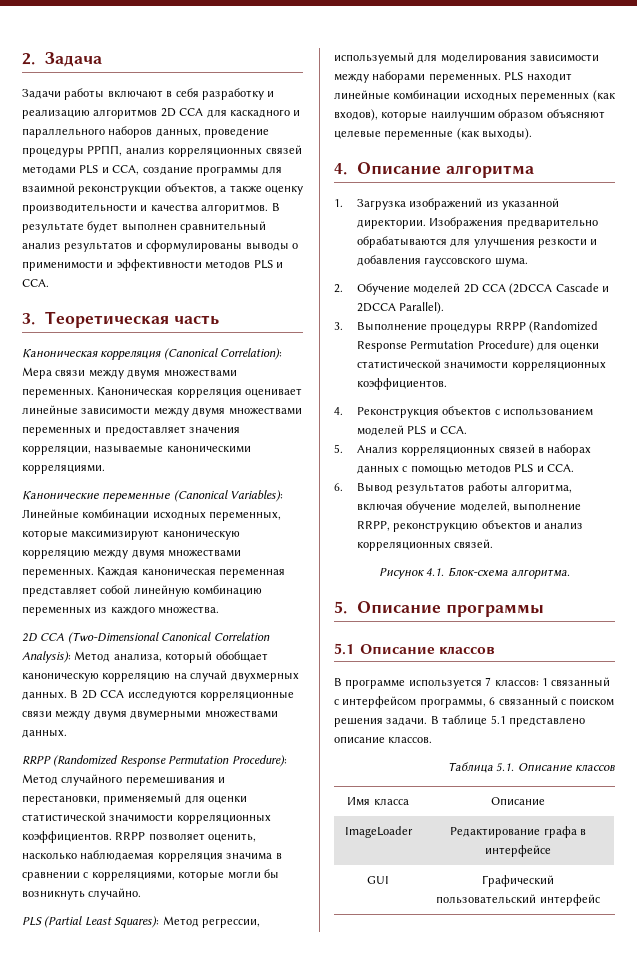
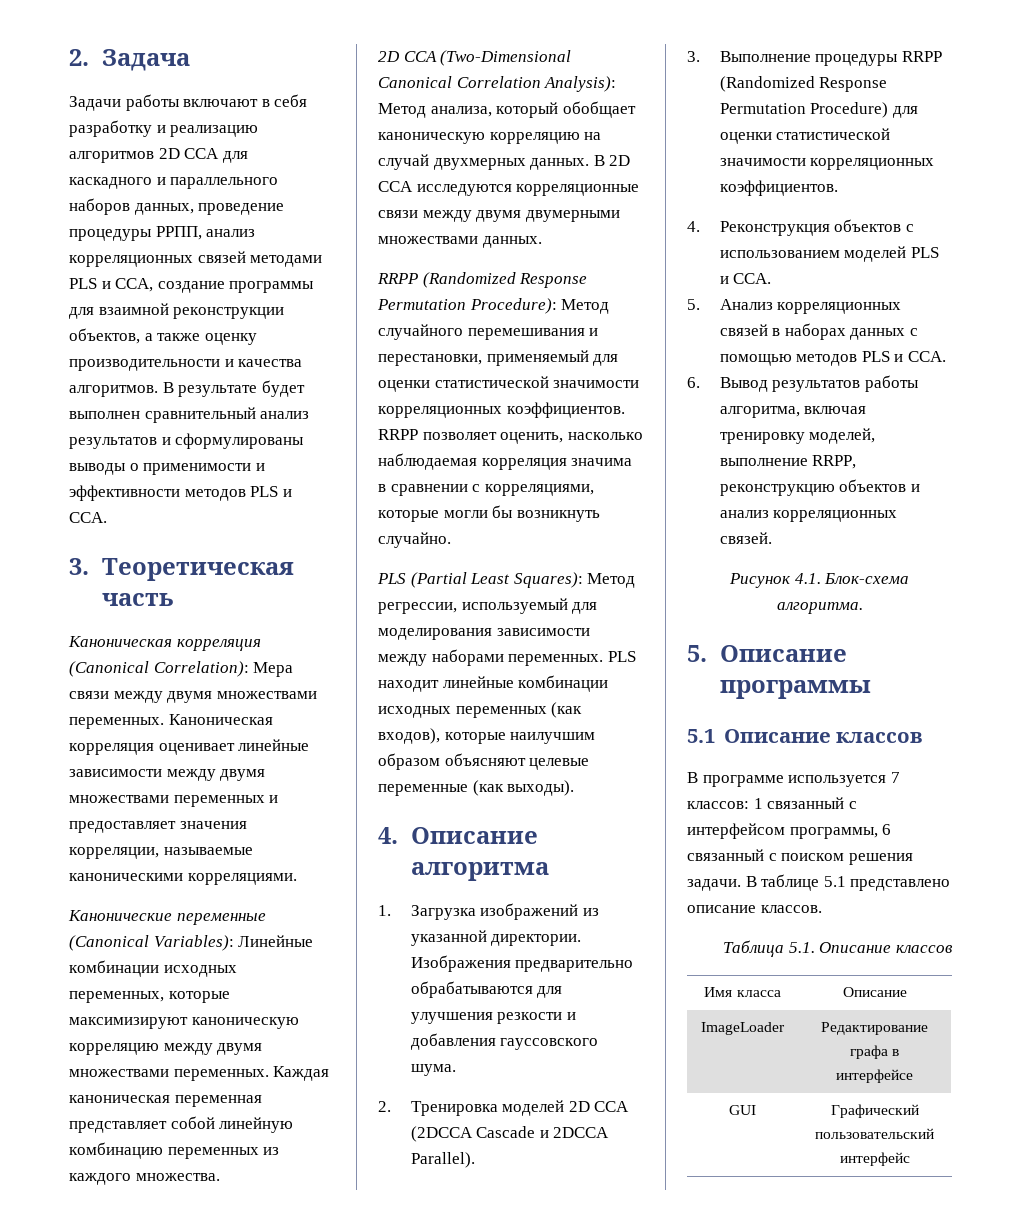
[356,283,410,295] Обучение -> [410,1101,498,1116] Тренировка
[406,501,457,513] обучение -> [719,432,805,444] тренировку

